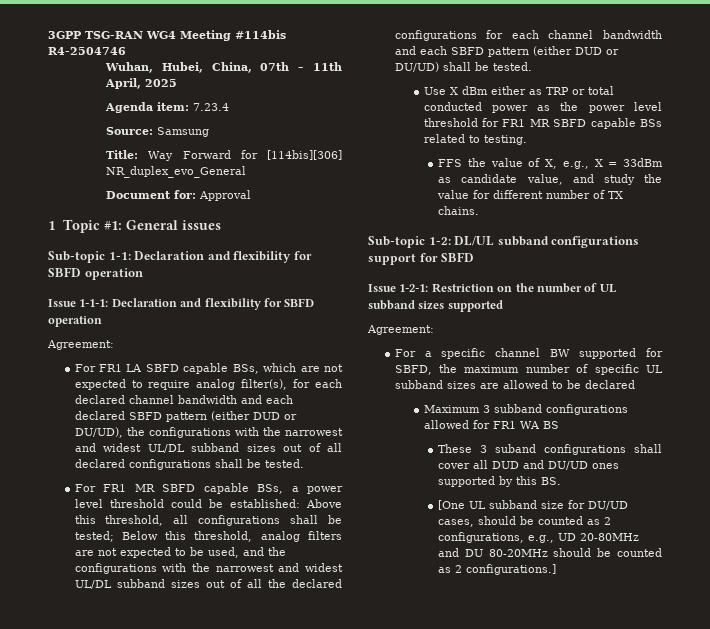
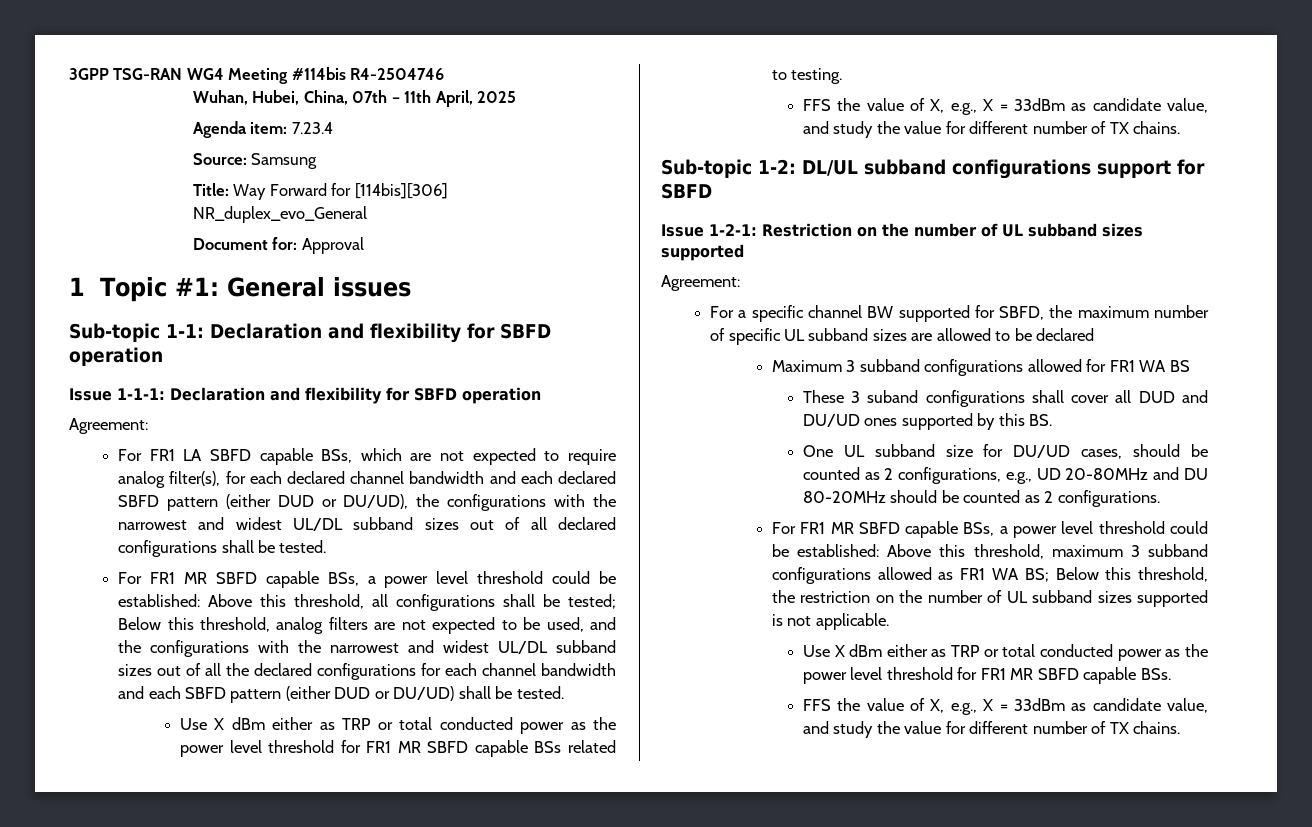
[438,500,466,510] [One -> [802,445,833,457] One
[466,564,557,575] configurations.] -> [1057,490,1160,507] [771,521,1208,538] [771,544,1208,559] [771,567,1208,584] [771,590,1208,607] [771,613,889,630] [802,644,1208,661] [802,667,1171,684] [802,698,1208,715] [802,721,1181,738] configurations. // For FR1 MR SBFD capable BSs, a power level threshold could be established: Above this threshold, maximum 3 subband configurations allowed as FR1 WA BS; Below this threshold, the restriction on the number of UL subband sizes supported is not applicable. // Use X dBm either as TRP or total conducted power as the power level threshold for FR1 MR SBFD capable BSs. // FFS the value of X, e.g., X = 33dBm as candidate value, and study the value for different number of TX chains.

